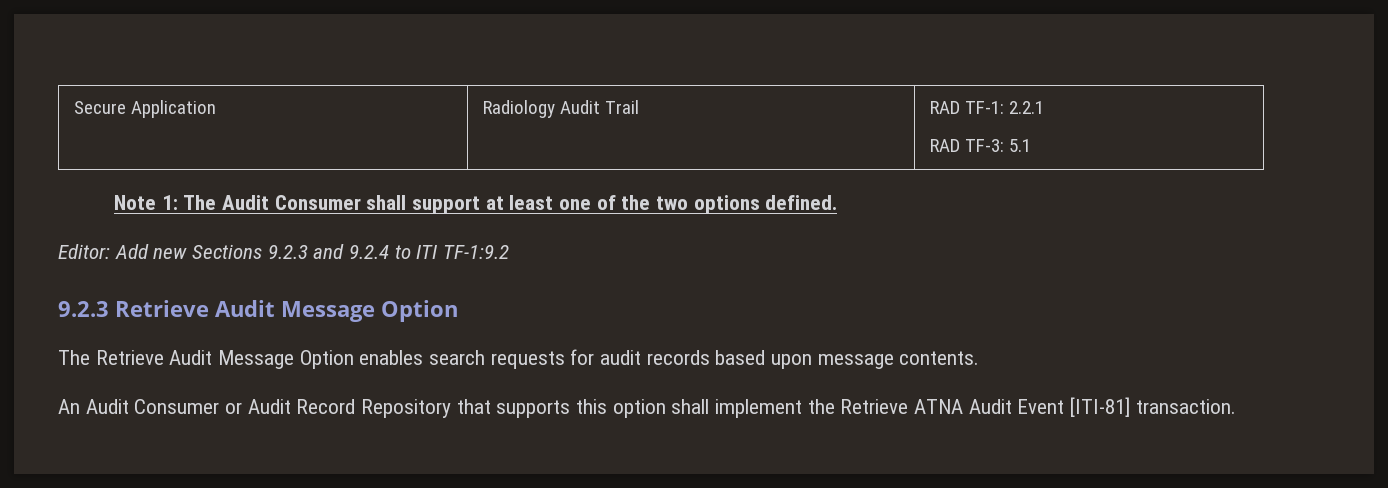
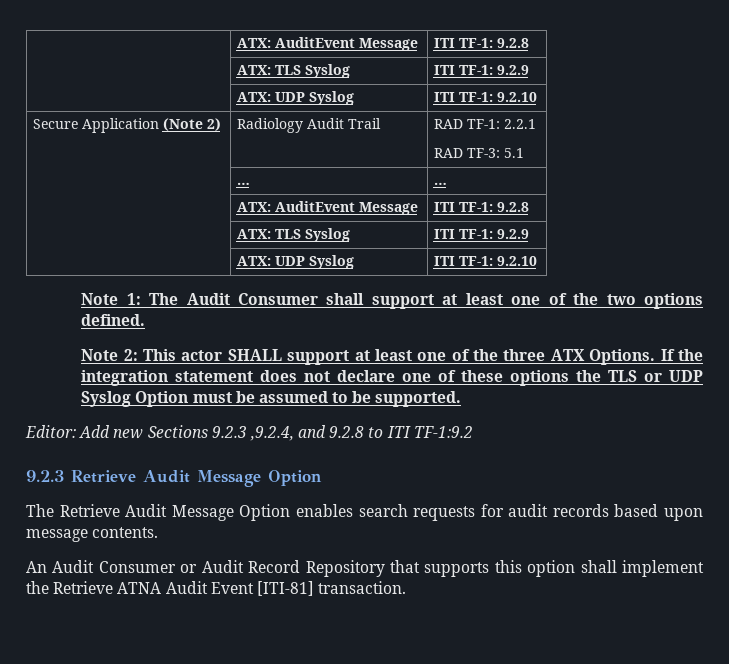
(73, 107) none -> [236,37,418,51] [433,38,529,48] [236,64,350,78] [433,65,529,75] [236,91,354,105] [433,92,537,102] | ATX: AuditEvent Message | ITI TF-1: 9.2.8 // | ATX: TLS Syslog | ITI TF-1: 9.2.9 // | ATX: UDP Syslog | ITI TF-1: 9.2.10 //
(216, 109) none -> [162,118,221,131] (Note 2)
(1031, 145) none -> [236,182,250,185] [433,182,447,185] [236,201,418,215] [433,202,529,212] [236,228,350,242] [433,229,529,239] [236,255,354,269] [433,256,537,266] // | … | … // | ATX: AuditEvent Message | ITI TF-1: 9.2.8 // | ATX: TLS Syslog | ITI TF-1: 9.2.9 // | ATX: UDP Syslog | ITI TF-1: 9.2.10
(838, 202) none -> [81,349,703,365] [81,370,704,386] [81,391,462,407] // Note 2: This actor SHALL support at least one of the three ATX Options. If the integration statement does not declare one of these options the TLS or UDP Syslog Option must be assumed to be supported.
[313,244,390,259] and 9.2.4 -> [249,425,365,441] ,9.2.4, and 9.2.8

